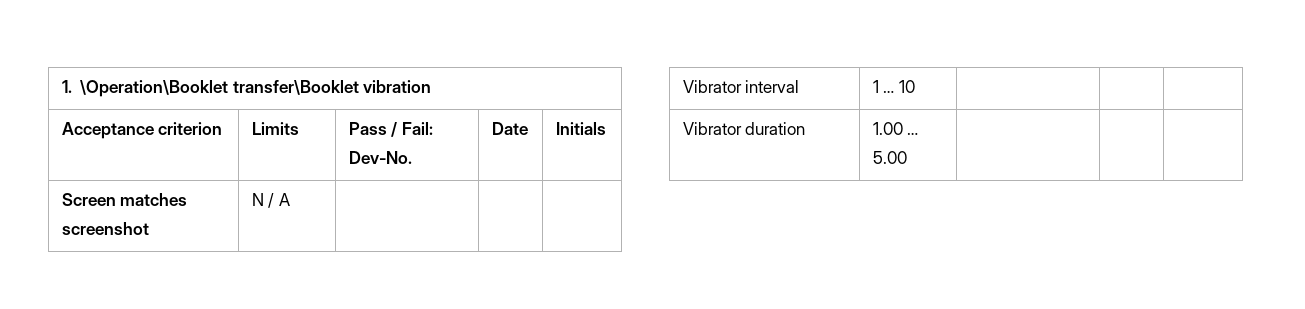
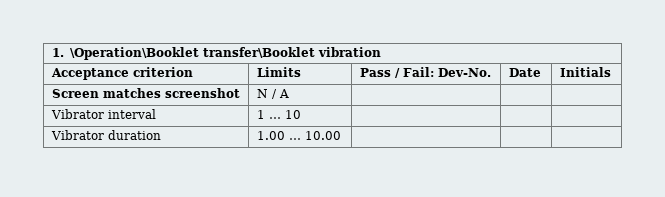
[872,151,907,164] 5.00 -> [304,131,341,140] 10.00

